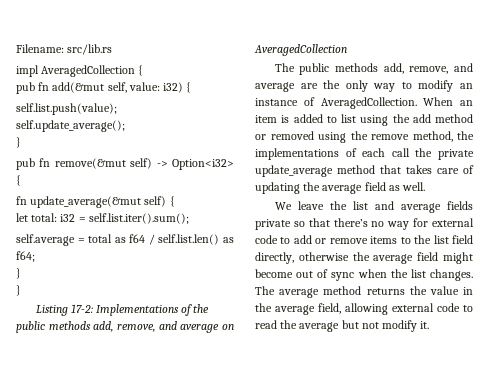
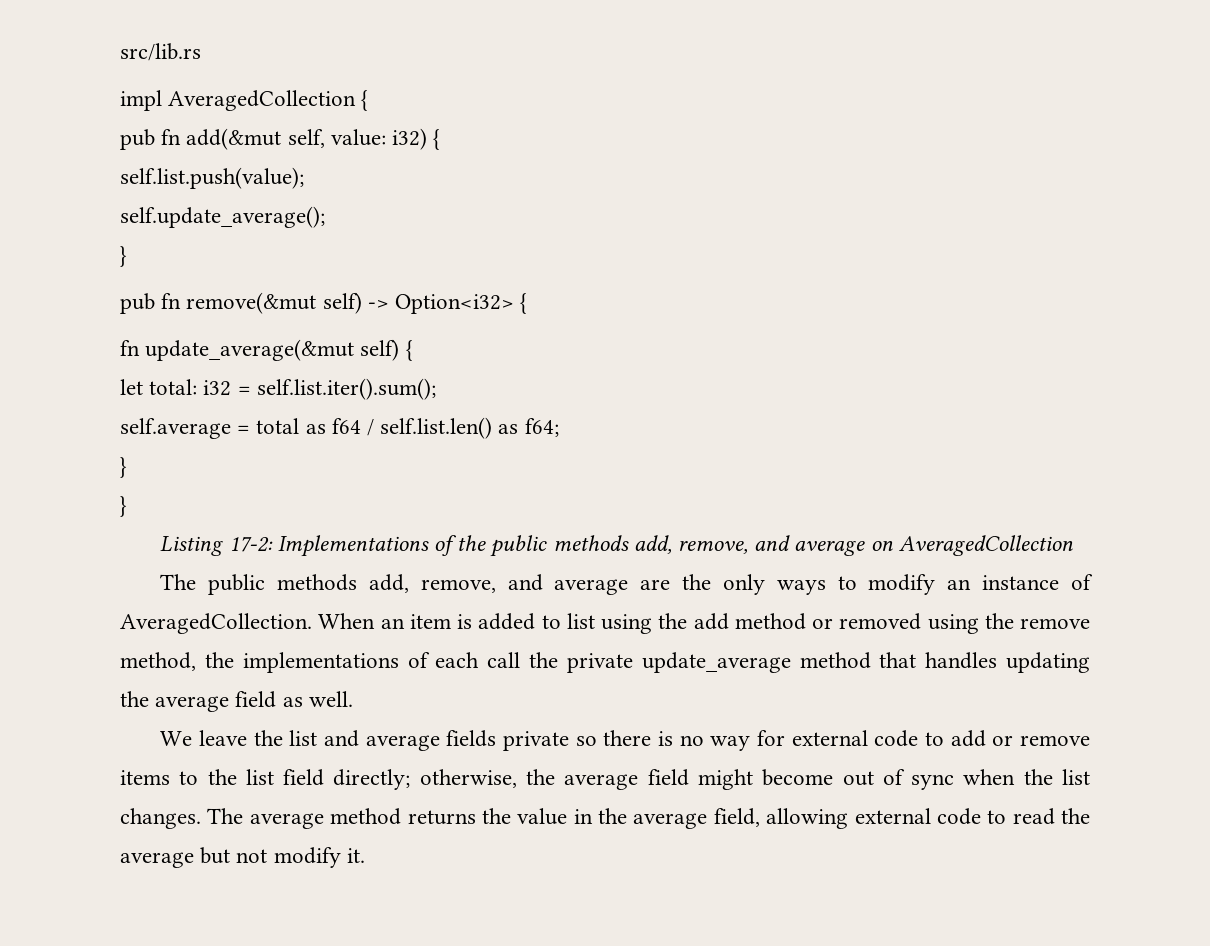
[16,44,64,53] Filename: -> (120, 52) none
[373,83,396,92] way -> [776,580,826,595] ways
[406,165,474,174] takes care of -> [925,652,998,669] handles
[308,218,368,227] that there’s -> [603,730,673,746] there is
[255,252,349,264] directly, otherwise -> [333,769,517,790] directly; otherwise,

